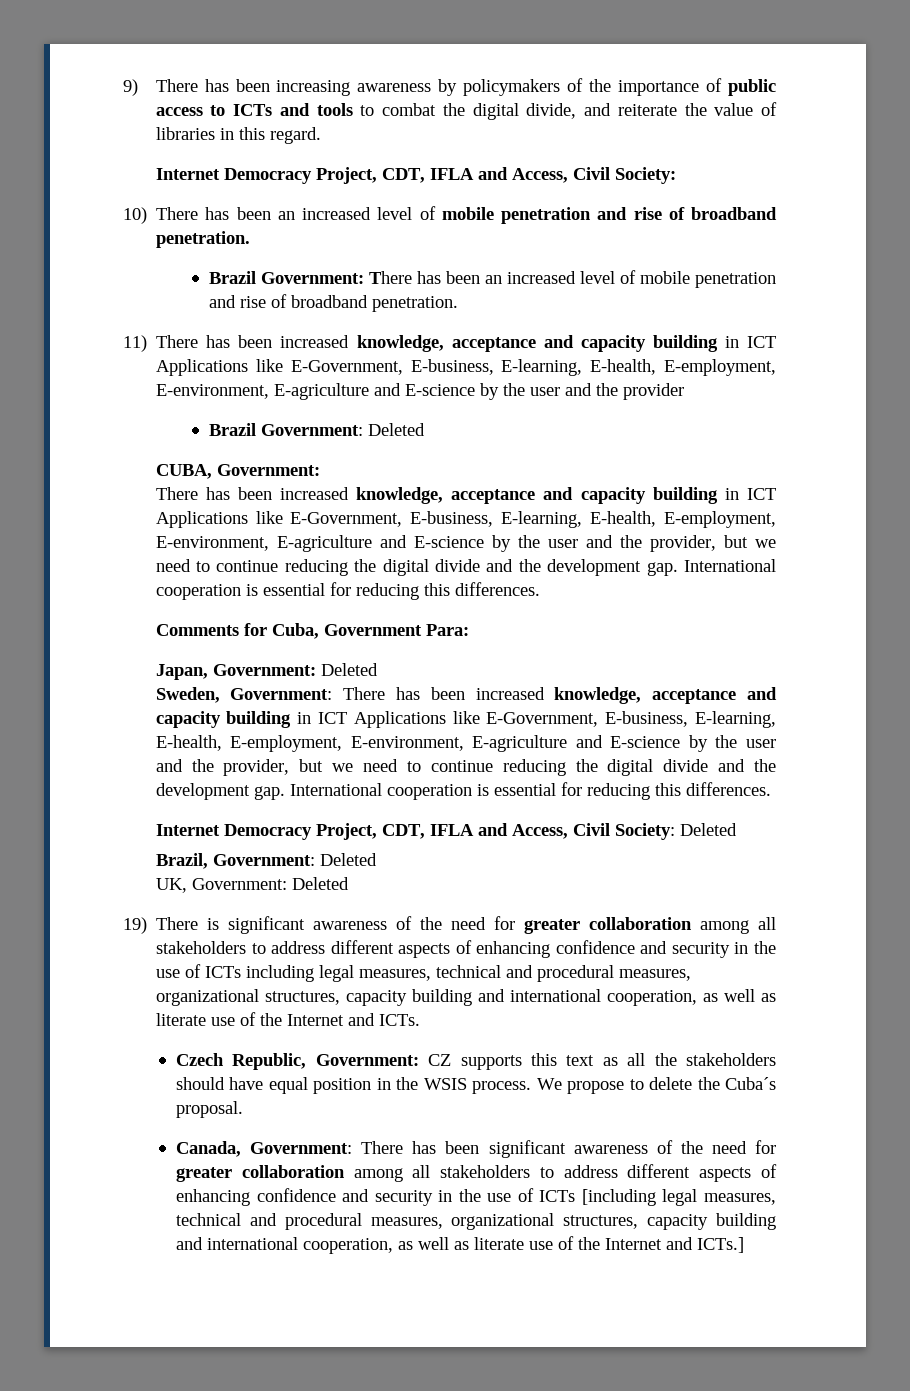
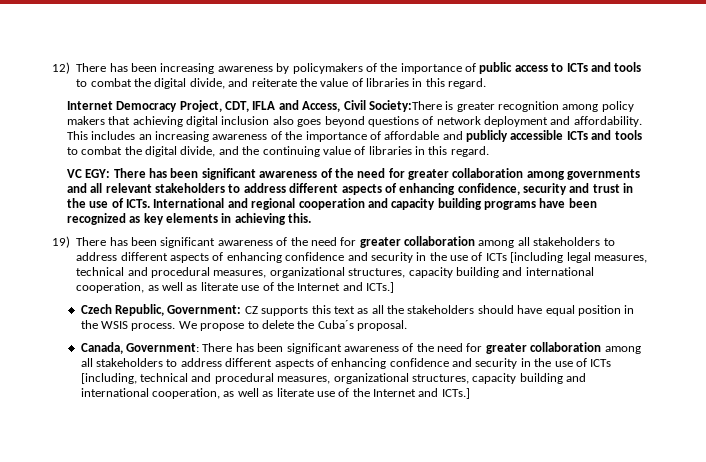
[123,79,138,96] 9) -> [52,62,70,74] 12)
[614,167,676,184] [123,206,777,224] [156,231,251,248] [208,270,777,288] [208,294,458,312] [123,335,776,352] [156,359,776,376] [156,383,685,400] [208,423,425,436] [155,464,320,479] [155,487,777,504] [155,511,776,528] [155,535,776,552] [155,559,776,576] [155,582,540,600] [155,623,469,639] [155,663,378,680] [155,687,778,704] [155,711,777,728] [155,735,777,752] [155,759,776,776] [155,782,771,800] [155,823,737,840] [155,853,377,869] [155,877,349,893] [123,917,220,934] Society: // 10) There has been an increased level of mobile penetration and rise of broadband penetration. // Brazil Government: There has been an increased level of mobile penetration and rise of broadband penetration. // 11) There has been increased knowledge, acceptance and capacity building in ICT Applications like E-Government, E-business, E-learning, E-health, E-employment, E-environment, E-agriculture and E-science by the user and the provider // Brazil Government: Deleted // CUBA, Government: // There has been increased knowledge, acceptance and capacity building in ICT Applications like E-Government, E-business, E-learning, E-health, E-employment, E-environment, E-agriculture and E-science by the user and the provider, but we need to continue reducing the digital divide and the development gap. International cooperation is essential for reducing this differences. // Comments for Cuba, Government Para: // Japan, Government: Deleted // Sweden, Government: There has been increased knowledge, acceptance and capacity building in ICT Applications like E-Government, E-business, E-learning, E-health, E-employment, E-environment, E-agriculture and E-science by the user and the provider, but we need to continue reducing the digital divide and the development gap. International cooperation is essential for reducing this differences. // Internet Democracy Project, CDT, IFLA and Access, Civil Society: Deleted // Brazil, Government: Deleted // UK, Government: Deleted // 19) There is -> [368,100,634,112] [66,116,642,127] [66,130,642,142] [66,146,489,157] [66,168,641,180] [66,183,634,195] [66,198,597,210] [66,213,312,225] [52,236,157,248] Society:There is greater recognition among policy makers that achieving digital inclusion also goes beyond questions of network deployment and affordability. This includes an increasing awareness of the importance of affordable and publicly accessible ICTs and tools to combat the digital divide, and the continuing value of libraries in this regard. // VC EGY: There has been significant awareness of the need for greater collaboration among governments and all relevant stakeholders to address different aspects of enhancing confidence, security and trust in the use of ICTs. International and regional cooperation and capacity building programs have been recognized as key elements in achieving this. // 19) There has been
[246,965,315,982] including -> [510,252,564,263] [including
[379,1014,421,1026] ICTs. -> [366,282,394,293] ICTs.]
[581,1189,777,1206] [including legal measures, -> [80,373,137,384] [including,

